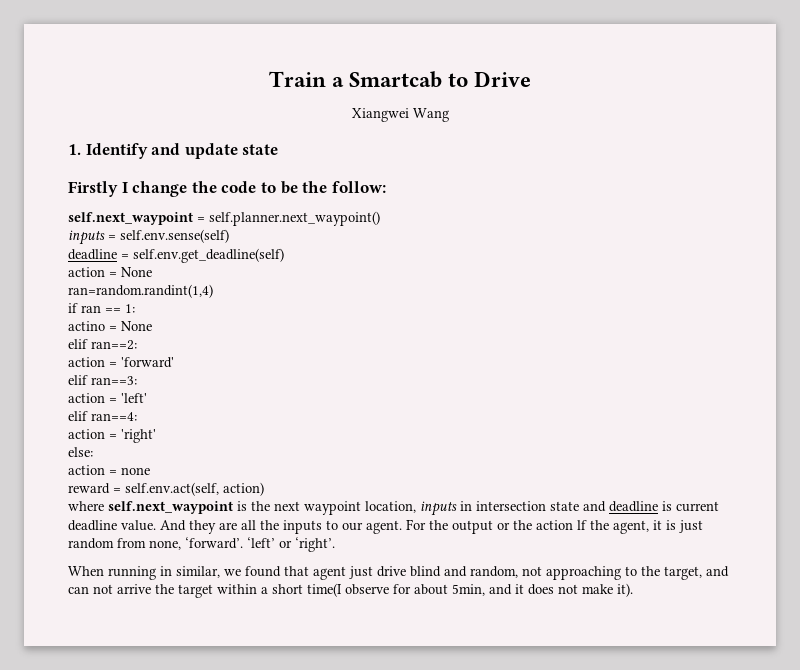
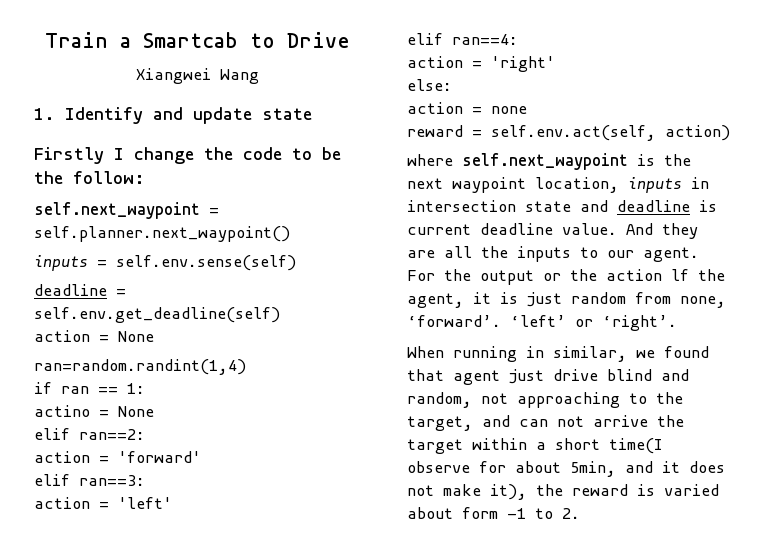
[617,583,633,597] it). -> [490,484,719,500] [407,507,580,519] it), the reward is varied about form -1 to 2.

